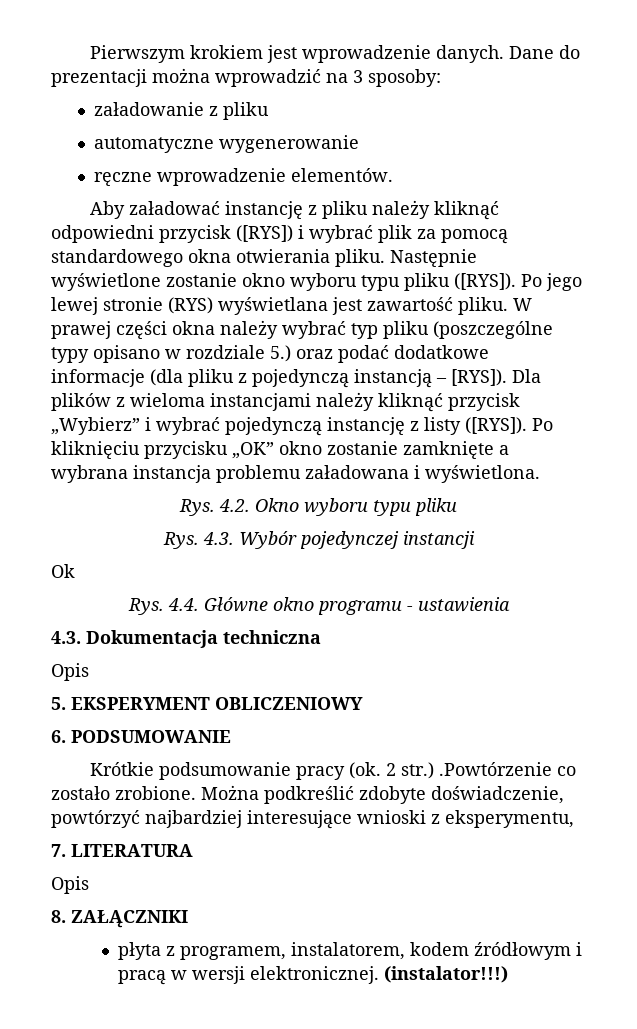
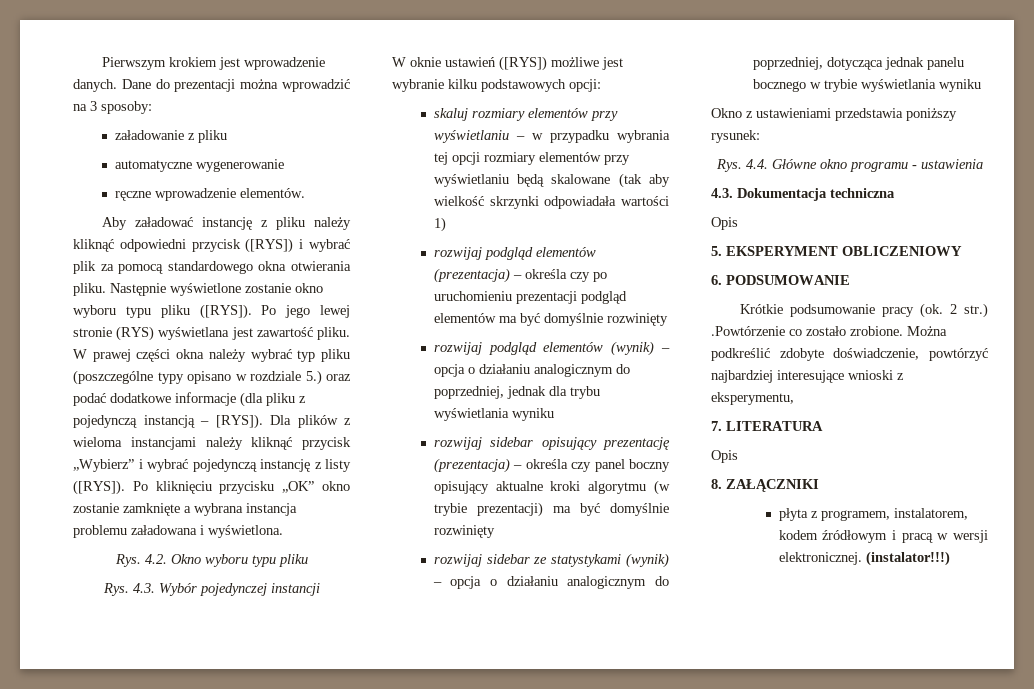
[51,564,75,578] Ok -> [392,56,623,71] [392,79,601,92] [433,108,618,121] [433,130,670,143] [433,152,630,165] [433,173,670,188] [433,196,669,209] [433,217,446,232] [433,247,596,260] [433,268,607,283] [433,291,627,304] [433,313,668,326] [433,341,670,356] [433,364,630,377] [433,386,600,399] [433,408,554,421] [433,437,670,450] [433,458,670,473] [433,480,670,495] [433,502,669,517] [433,525,495,538] [433,553,669,568] [432,576,669,589] [752,57,964,70] [752,79,981,92] [711,108,957,121] [711,130,760,143] W oknie ustawień ([RYS]) możliwe jest wybranie kilku podstawowych opcji: // skaluj rozmiary elementów przy wyświetlaniu – w przypadku wybrania tej opcji rozmiary elementów przy wyświetlaniu będą skalowane (tak aby wielkość skrzynki odpowiadała wartości 1) // rozwijaj podgląd elementów (prezentacja) – określa czy po uruchomieniu prezentacji podgląd elementów ma być domyślnie rozwinięty // rozwijaj podgląd elementów (wynik) – opcja o działaniu analogicznym do poprzedniej, jednak dla trybu wyświetlania wyniku // rozwijaj sidebar opisujący prezentację (prezentacja) – określa czy panel boczny opisujący aktualne kroki algorytmu (w trybie prezentacji) ma być domyślnie rozwinięty // rozwijaj sidebar ze statystykami (wynik) – opcja o działaniu analogicznym do poprzedniej, dotycząca jednak panelu bocznego w trybie wyświetlania wyniku // Okno z ustawieniami przedstawia poniższy rysunek:

